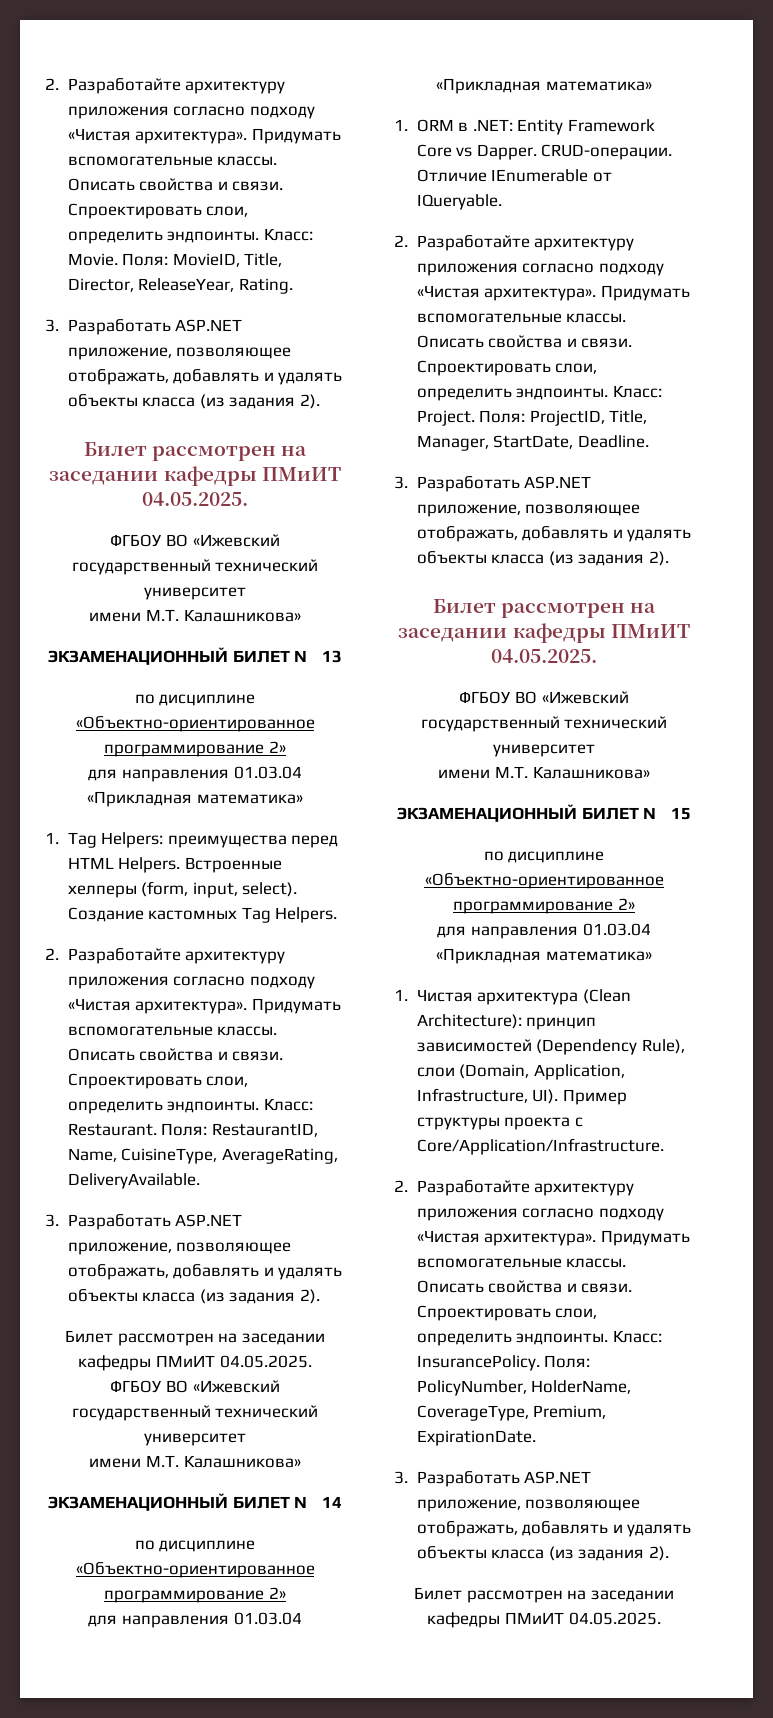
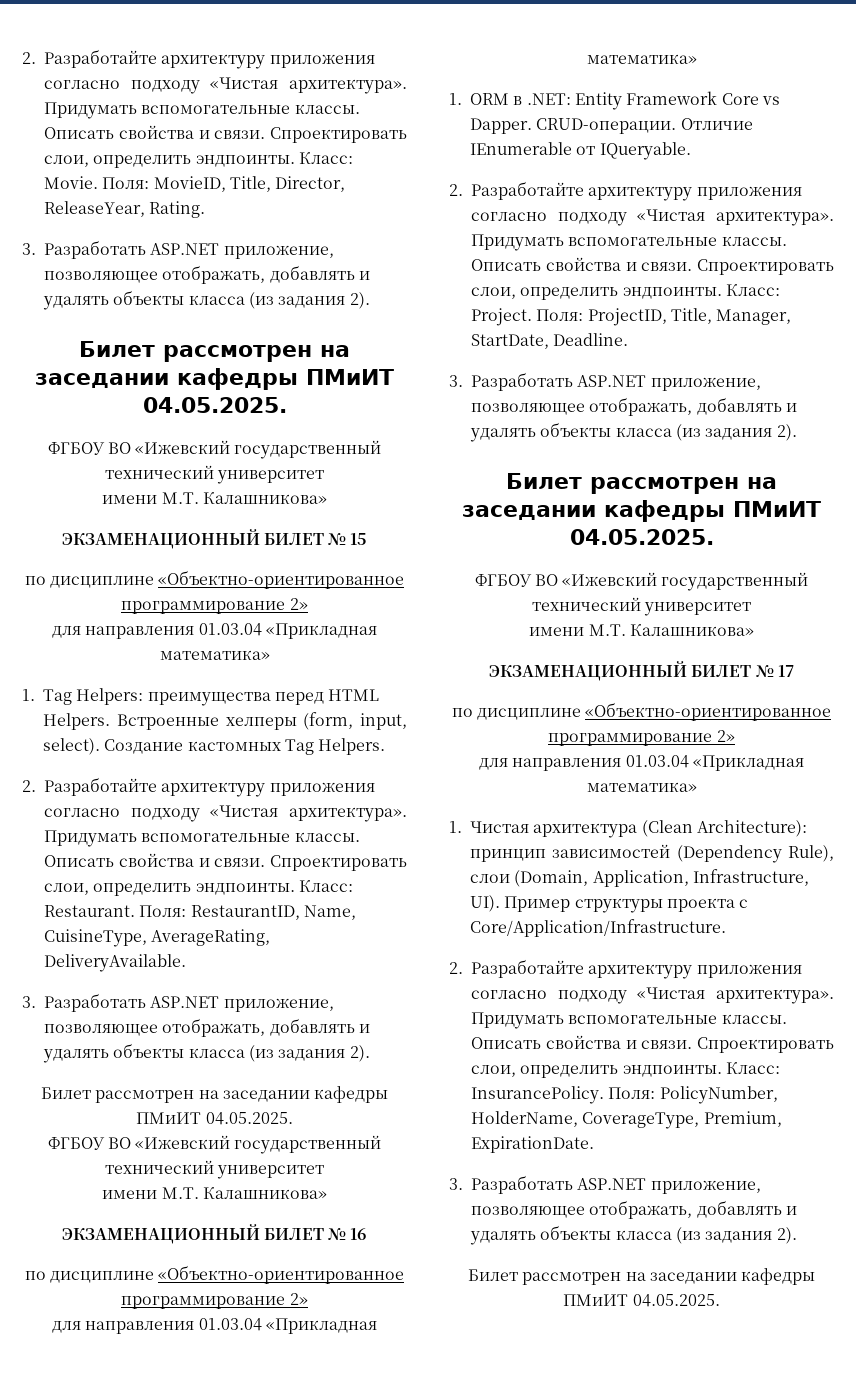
[321,650,342,663] 13 -> [350,533,368,545] 15
[321,1496,342,1508] 14 -> [350,1228,368,1240] 16
[670,807,691,820] 15 -> [777,665,794,677] 17

